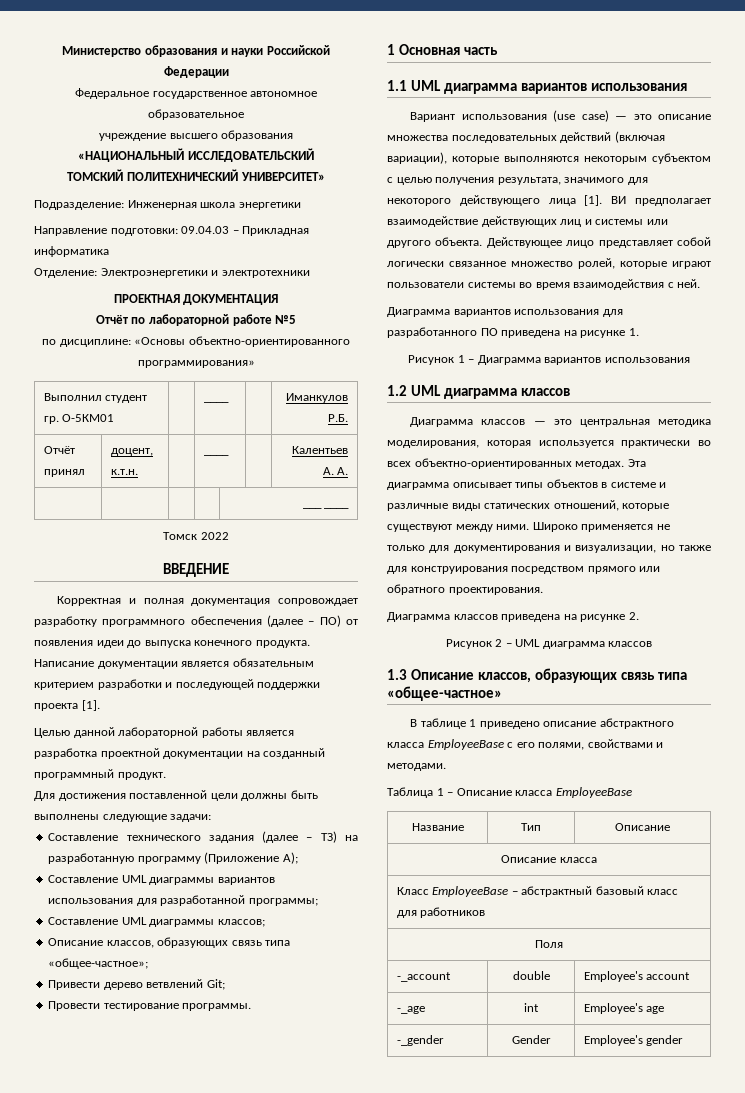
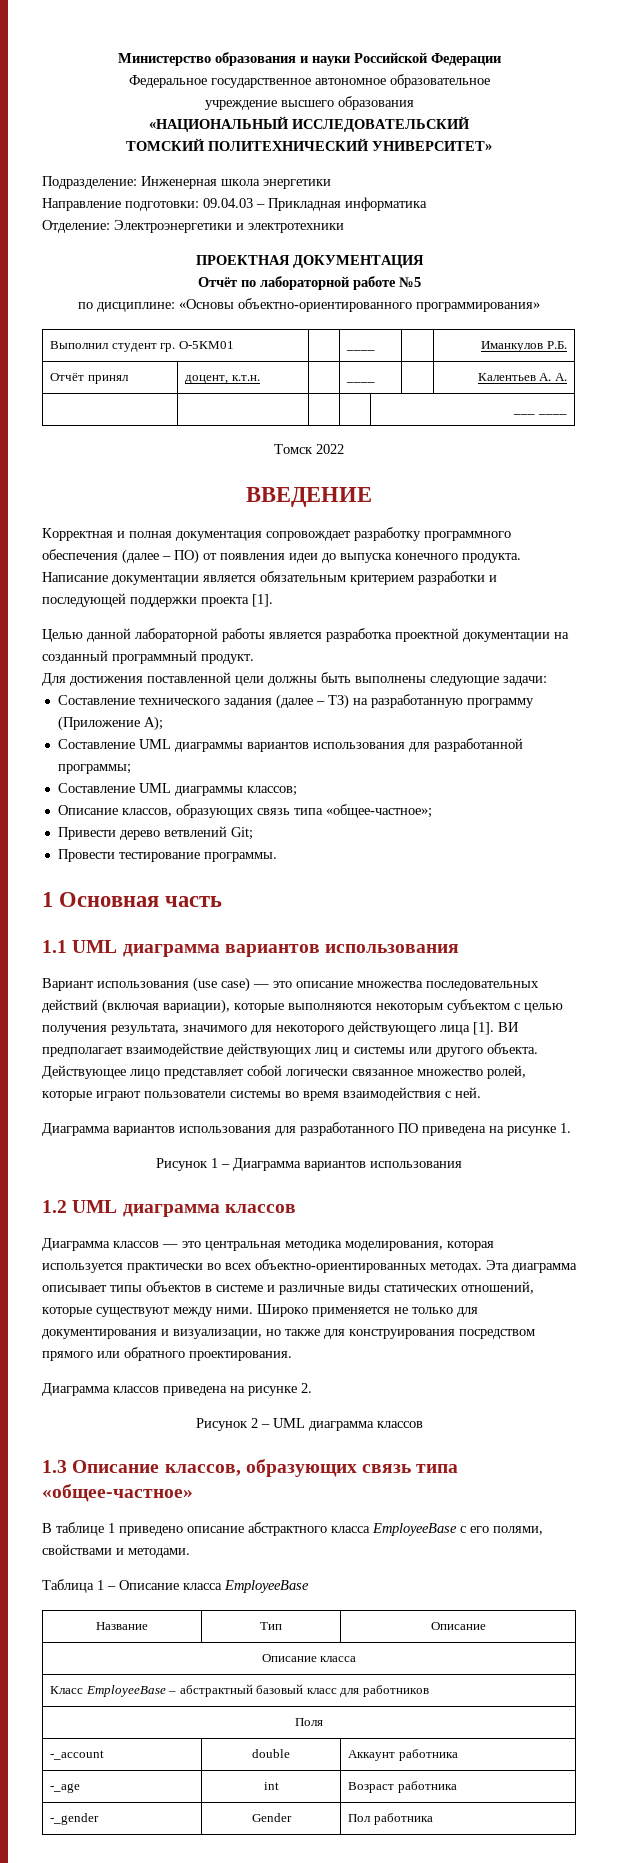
[583,971,691,982] Employee's account -> [348,1749,458,1761] Аккаунт работника
[583,1003,665,1014] Employee's age -> [348,1781,457,1793] Возраст работника
[583,1035,684,1046] Employee's gender -> [348,1813,433,1825] Пол работника

